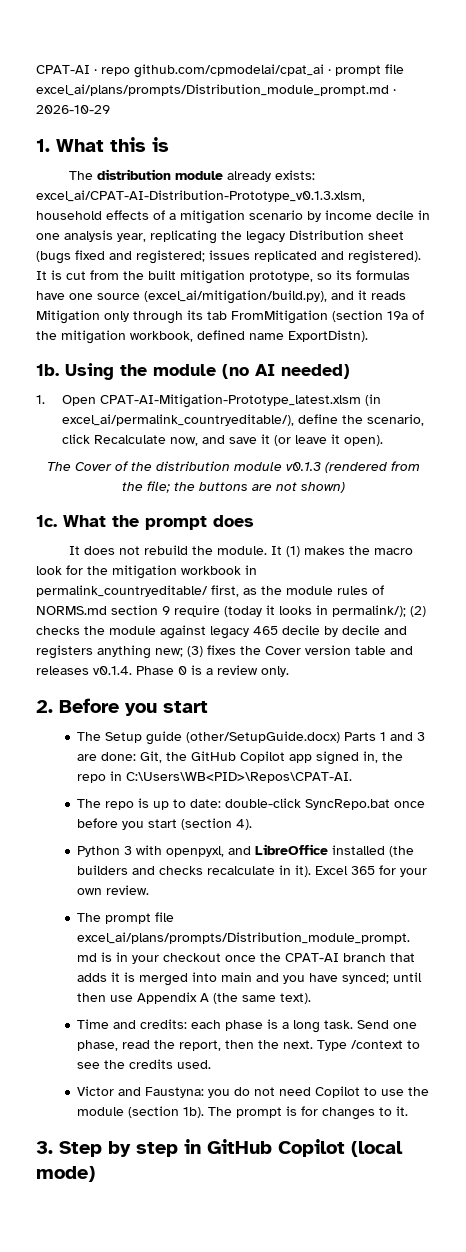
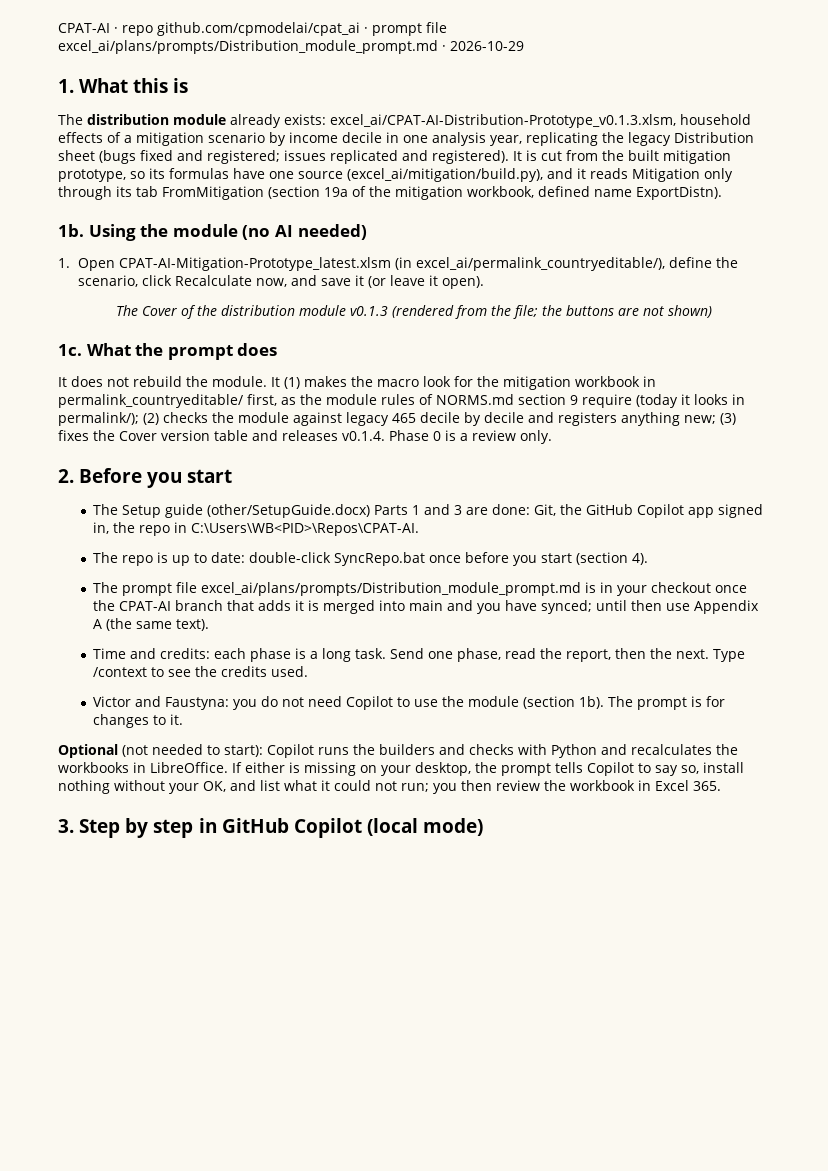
[77,844,415,857] [77,865,428,877] [77,885,150,895] // Python 3 with openpyxl, and LibreOffice installed (the builders and checks recalculate in it). Excel 365 for your own review. -> (648, 559) none
(409, 1111) none -> [58,744,738,758] [58,762,744,776] [58,780,721,794] // Optional (not needed to start): Copilot runs the builders and checks with Python and recalculates the workbooks in LibreOffice. If either is missing on your desktop, the prompt tells Copilot to say so, install nothing without your OK, and list what it could not run; you then review the workbook in Excel 365.

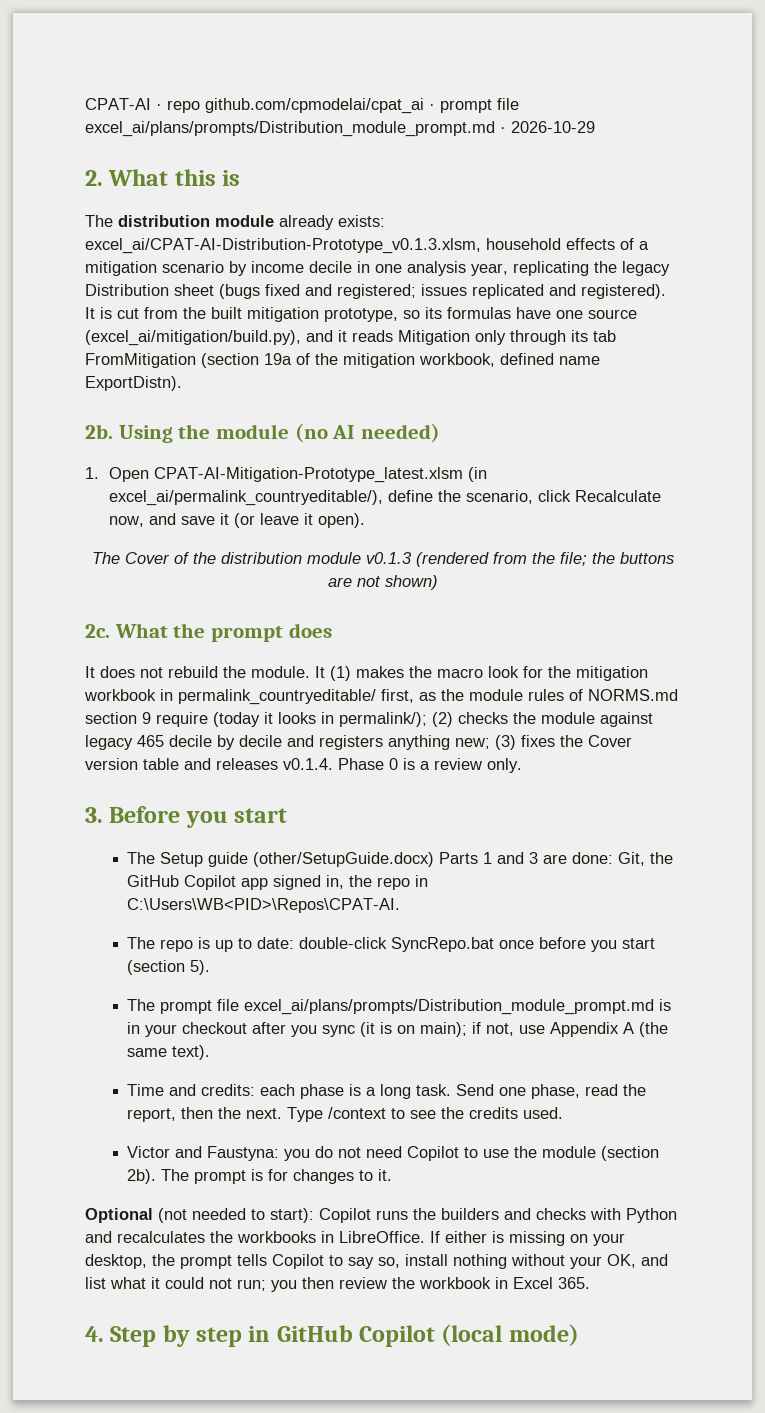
[58,79,74,93] 1. -> [85,170,103,186] 2.
[58,224,84,237] 1b. -> [85,424,113,439] 2b.
[58,344,82,356] 1c. -> [85,624,110,638] 2c.
[58,469,74,483] 2. -> [85,807,103,823] 3.
[631,553,648,565] 4). -> [190,960,211,975] 5).
[714,585,747,593] [92,600,662,614] once the CPAT-AI branch that adds it is merged into main and you have synced; until then -> [252,1022,515,1037] after you sync (it is on main); if not,
[578,696,604,709] 1b). -> [127,1169,157,1184] 2b).
[58,819,74,833] 3. -> [85,1326,104,1342] 4.

